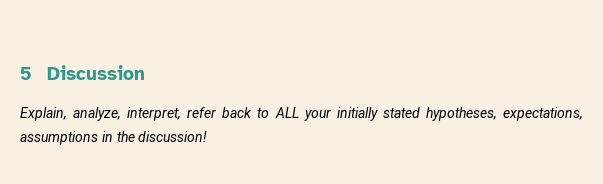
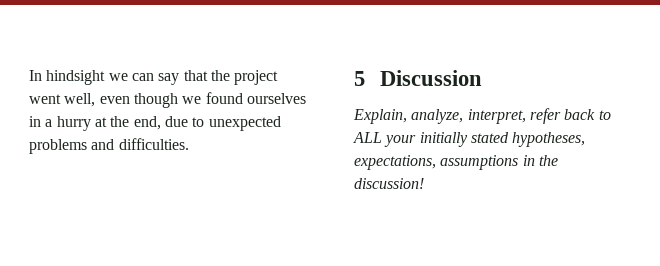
(20, 73) none -> [29,70,279,85] [29,92,306,108] [29,116,281,131] [29,138,189,154] In hindsight we can say that the project went well, even though we found ourselves in a hurry at the end, due to unexpected problems and difficulties. //

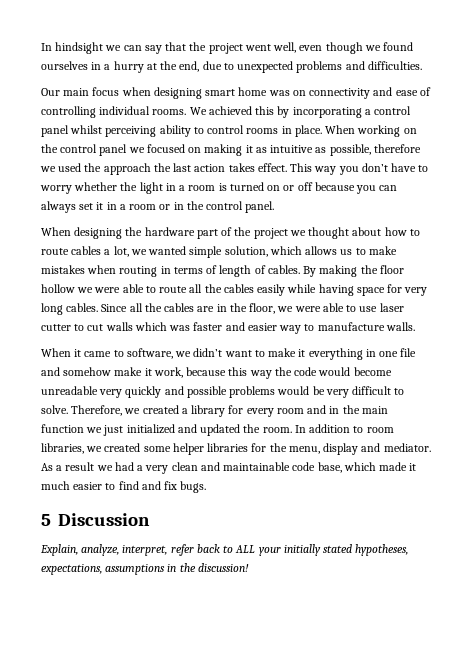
(189, 144) none -> [41,87,431,99] [41,106,412,118] [41,125,417,137] [41,144,421,156] [40,163,429,175] [40,182,398,194] [41,201,275,213] [41,227,420,239] [41,246,397,258] [41,265,404,277] [41,284,428,296] [41,303,404,315] [41,322,415,334] [41,348,417,360] [41,367,392,379] [41,386,405,398] [41,405,388,417] [41,424,394,436] [41,443,431,455] [41,462,417,474] [41,481,207,493] // Our main focus when designing smart home was on connectivity and ease of controlling individual rooms. We achieved this by incorporating a control panel whilst perceiving ability to control rooms in place. When working on the control panel we focused on making it as intuitive as possible, therefore we used the approach the last action takes effect. This way you don’t have to worry whether the light in a room is turned on or off because you can always set it in a room or in the control panel. // When designing the hardware part of the project we thought about how to route cables a lot, we wanted simple solution, which allows us to make mistakes when routing in terms of length of cables. By making the floor hollow we were able to route all the cables easily while having space for very long cables. Since all the cables are in the floor, we were able to use laser cutter to cut walls which was faster and easier way to manufacture walls. // When it came to software, we didn’t want to make it everything in one file and somehow make it work, because this way the code would become unreadable very quickly and possible problems would be very difficult to solve. Therefore, we created a library for every room and in the main function we just initialized and updated the room. In addition to room libraries, we created some helper libraries for the menu, display and mediator. As a result we had a very clean and maintainable code base, which made it much easier to find and fix bugs.

